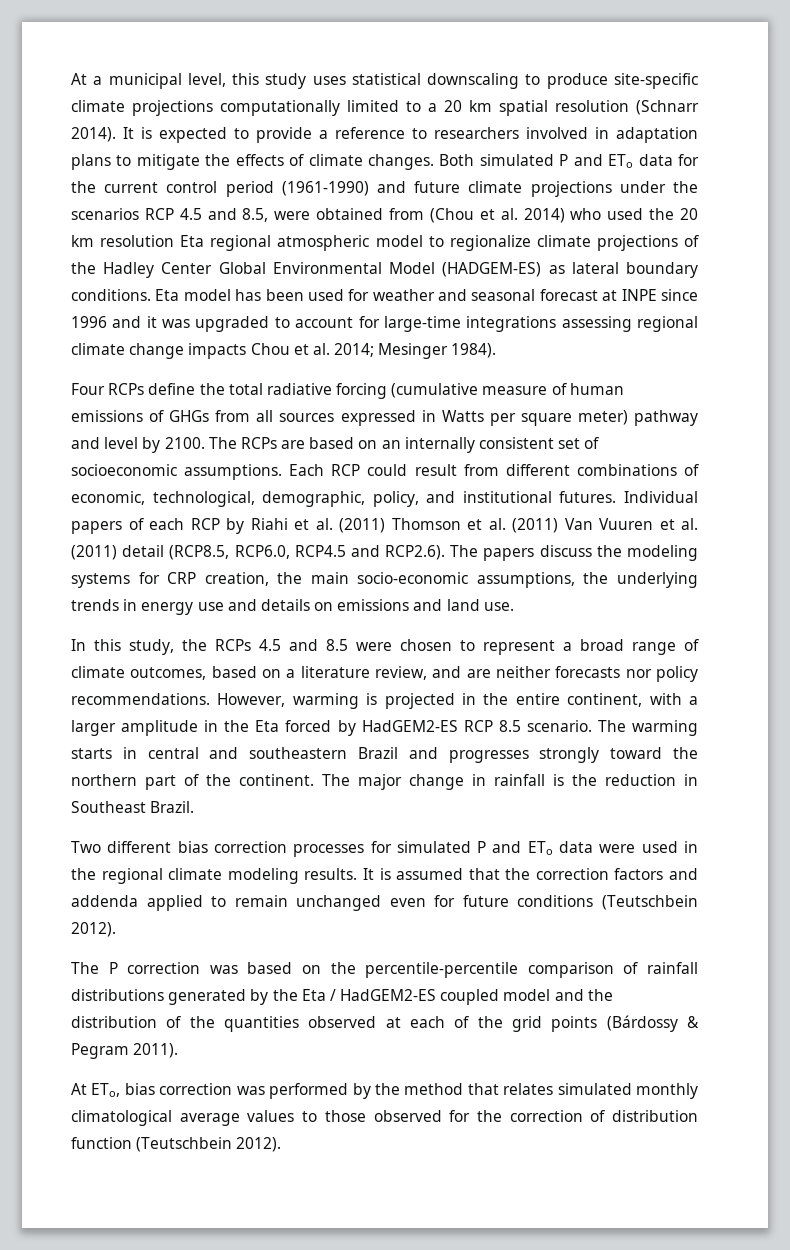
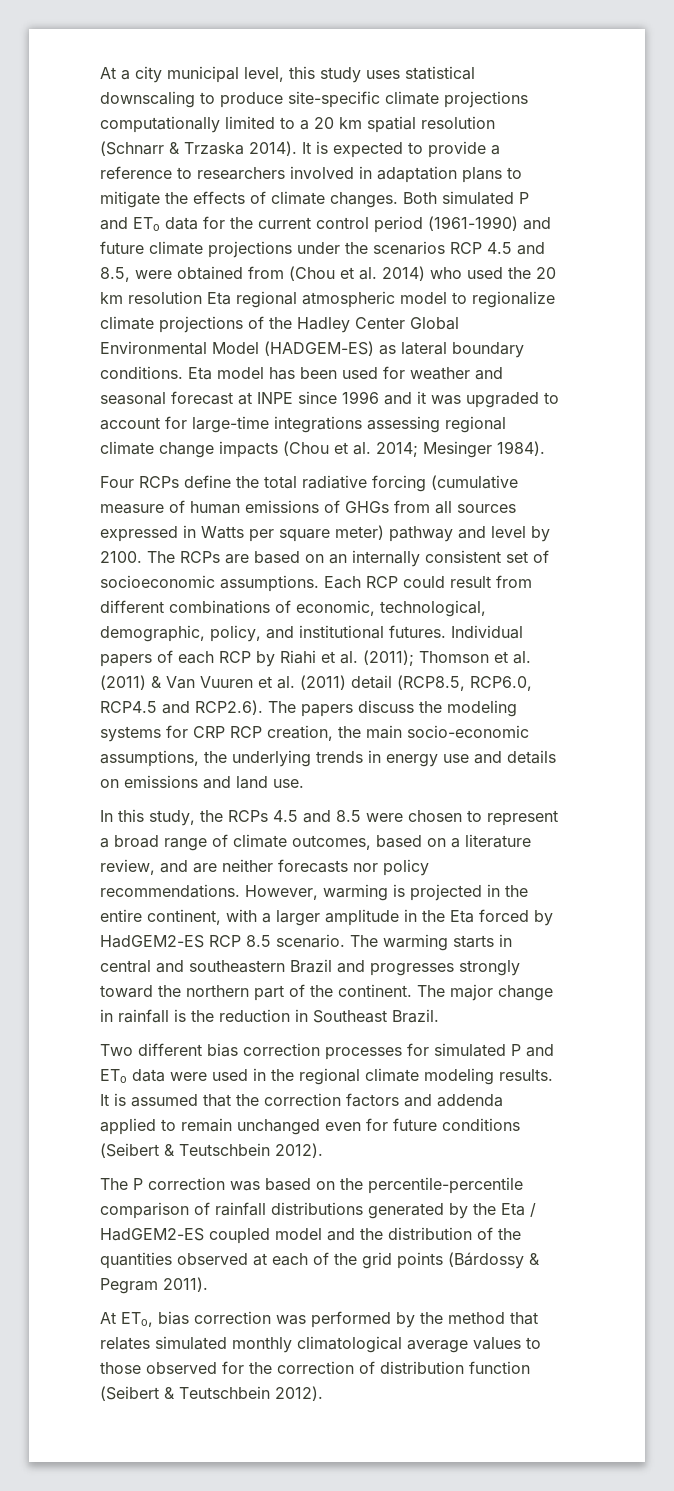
(103, 80) none -> [135,66,162,83] city
(699, 107) none -> [169,142,244,155] & Trzaska
[250,343,290,355] Chou -> [283,441,329,456] (Chou
[339,518,385,533] (2011) -> [363,650,414,666] (2011);
(558, 525) none -> [151,676,162,688] &
(197, 578) none -> [230,726,262,738] RCP
[602,895,698,910] (Teutschbein -> [100,1143,270,1158] (Seibert & Teutschbein
[136,1137,233,1152] (Teutschbein -> [100,1386,270,1401] (Seibert & Teutschbein

